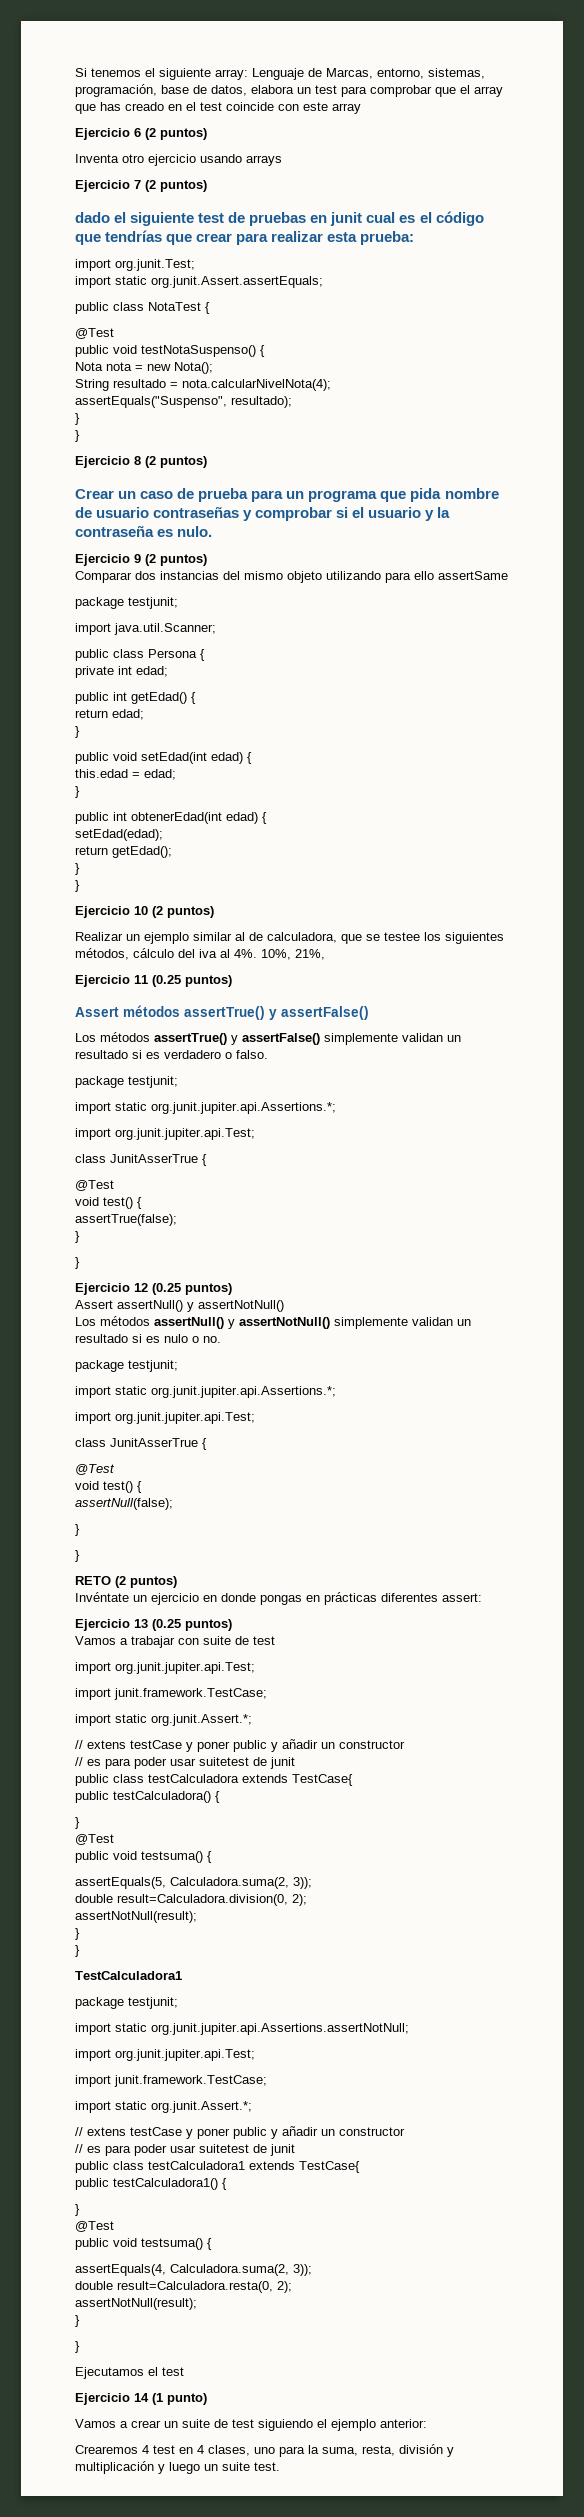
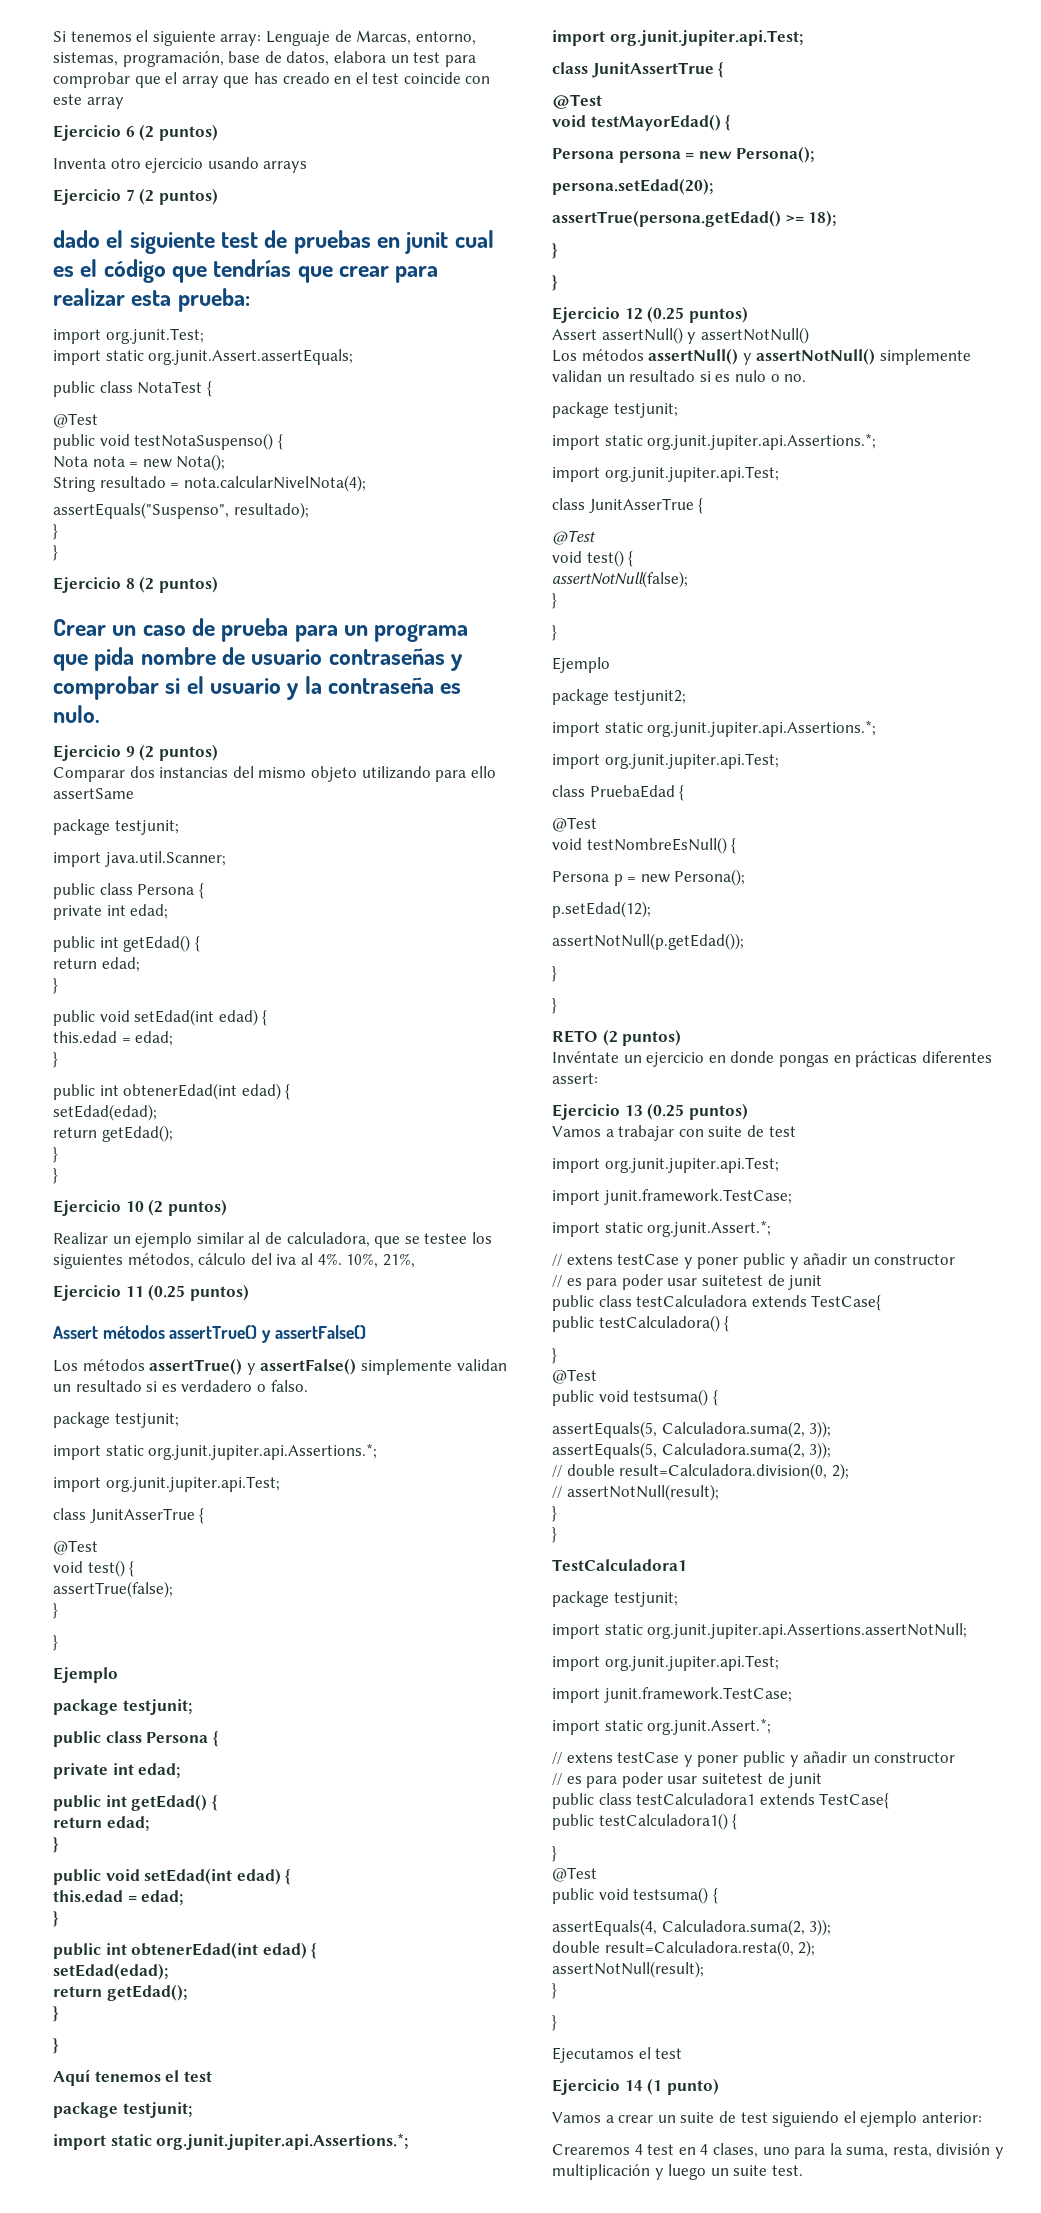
(80, 1263) none -> [53,1667,118,1683] [53,1699,192,1715] [53,1731,218,1747] [53,1763,181,1779] [53,1794,217,1811] [53,1816,149,1831] [53,1837,59,1853] [53,1868,291,1885] [53,1890,184,1905] [53,1911,59,1927] [53,1942,317,1959] [53,1963,168,1980] [53,1984,187,2001] [53,2006,59,2022] [53,2038,59,2054] [53,2069,212,2086] [53,2102,192,2118] [53,2133,409,2150] [552,30,803,46] [552,62,724,78] [552,94,602,109] [552,114,731,131] [552,146,815,163] [552,178,713,195] [552,210,837,227] [552,243,558,259] [552,275,558,291] // Ejemplo // package testjunit; // public class Persona { // private int edad; // public int getEdad() { // return edad; // } // public void setEdad(int edad) { // this.edad = edad; // } // public int obtenerEdad(int edad) { // setEdad(edad); // return getEdad(); // } // } // Aquí tenemos el test // package testjunit; // import static org.junit.jupiter.api.Assertions.*; // import org.junit.jupiter.api.Test; // class JunitAssertTrue { // @Test // void testMayorEdad() { // Persona persona = new Persona(); // persona.setEdad(20); // assertTrue(persona.getEdad() >= 18); // } // }
[75,1498,173,1510] assertNull(false); -> [552,571,688,588] [552,593,557,609] [552,625,557,641] [552,657,610,673] [552,689,686,705] [552,720,877,737] [552,753,779,769] [552,785,685,801] [552,817,597,832] [552,837,737,854] [552,869,746,886] [552,901,651,918] [552,933,744,950] assertNotNull(false); // } // } // Ejemplo // package testjunit2; // import static org.junit.jupiter.api.Assertions.*; // import org.junit.jupiter.api.Test; // class PruebaEdad { // @Test // void testNombreEsNull() { // Persona p = new Persona(); // p.setEdad(12); // assertNotNull(p.getEdad());
(312, 1883) none -> [552,1442,832,1459] [552,1465,562,1477] assertEquals(5, Calculadora.suma(2, 3)); // //
(307, 1900) none -> [552,1486,562,1498] //

